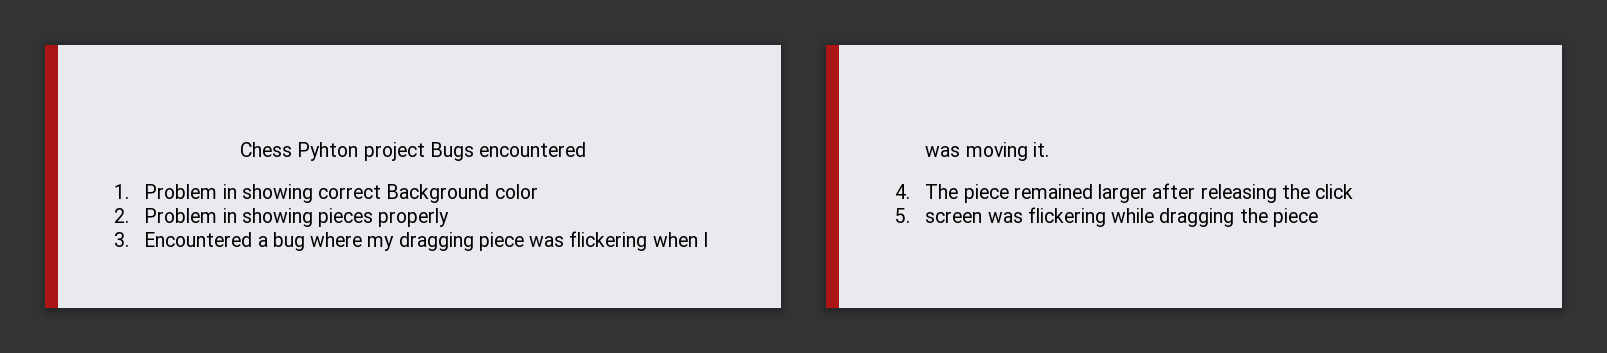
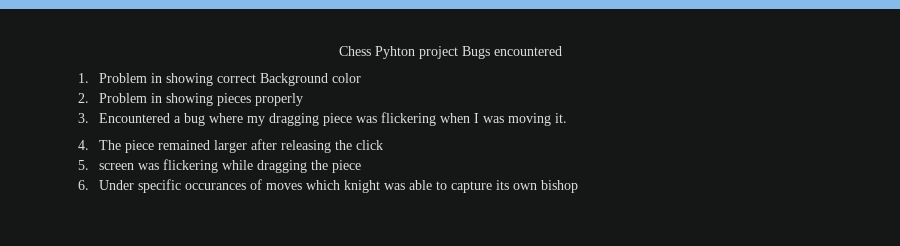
(1318, 217) none -> [78,179,578,193] // 6. Under specific occurances of moves which knight was able to capture its own bishop

